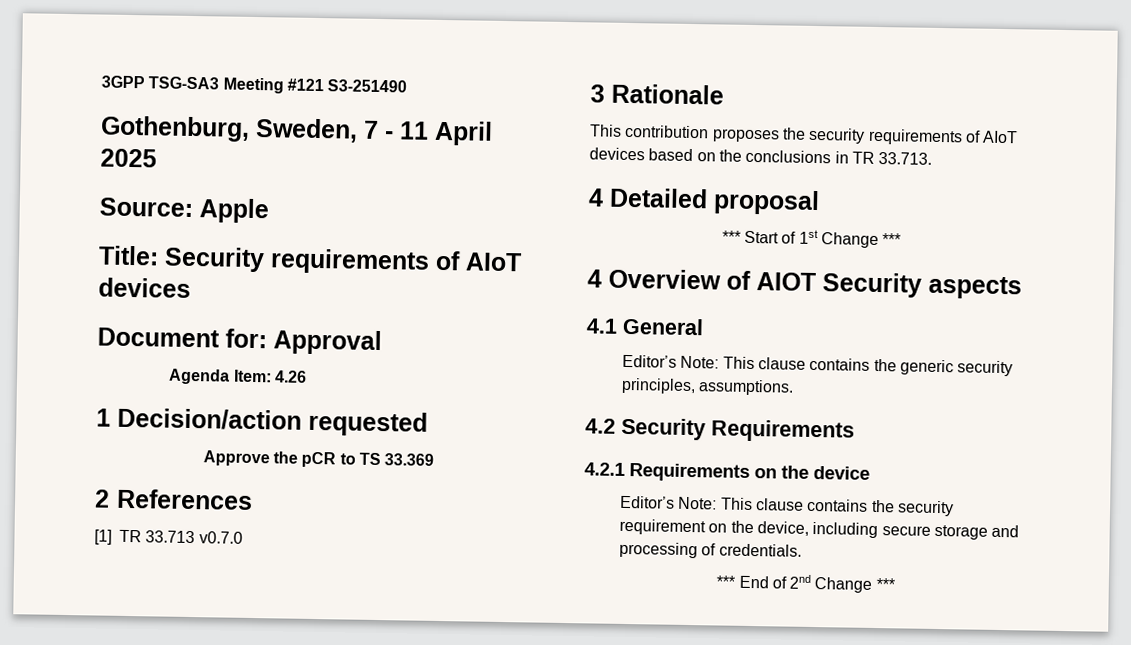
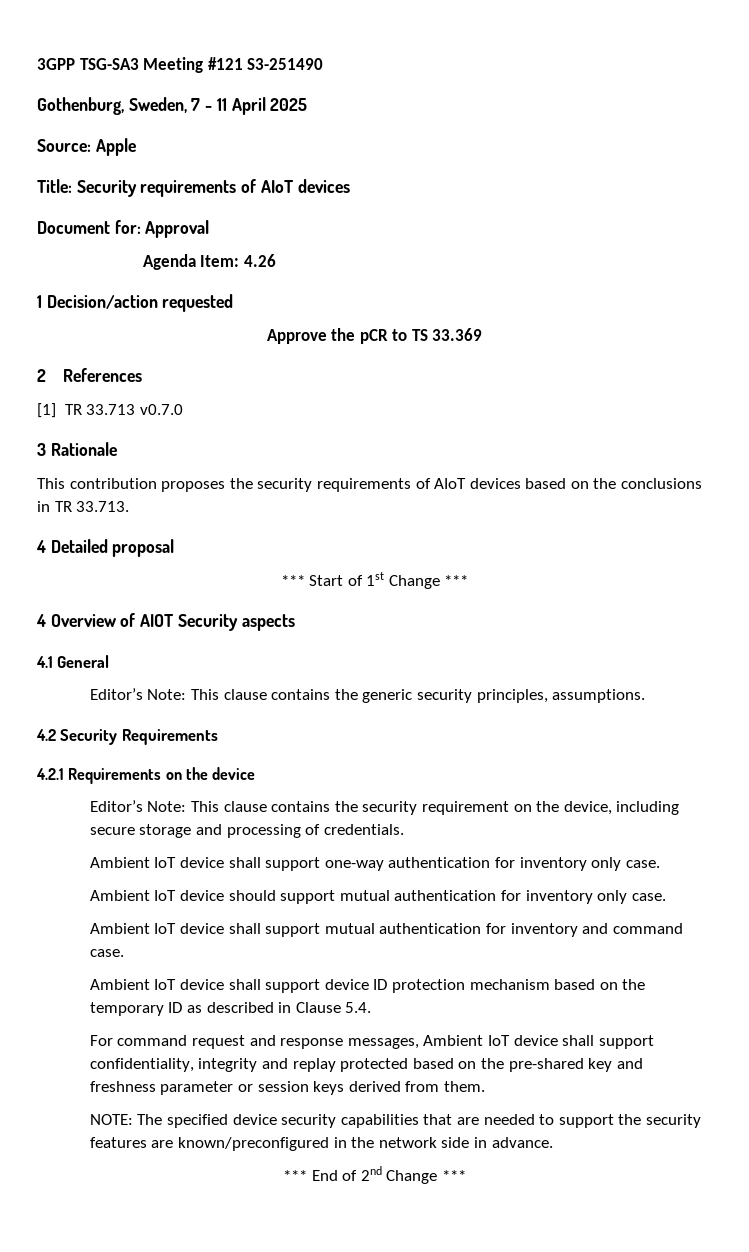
(802, 550) none -> [89,857,660,871] [89,890,666,904] [89,923,683,937] [89,949,124,957] [89,979,646,993] [89,1002,372,1016] [89,1035,654,1049] [89,1058,643,1072] [89,1081,485,1095] [89,1114,701,1128] [89,1137,553,1151] // Ambient IoT device shall support one-way authentication for inventory only case. // Ambient IoT device should support mutual authentication for inventory only case. // Ambient IoT device shall support mutual authentication for inventory and command case. // Ambient IoT device shall support device ID protection mechanism based on the temporary ID as described in Clause 5.4. // For command request and response messages, Ambient IoT device shall support confidentiality, integrity and replay protected based on the pre-shared key and freshness parameter or session keys derived from them. // NOTE: The specified device security capabilities that are needed to support the security features are known/preconfigured in the network side in advance.

